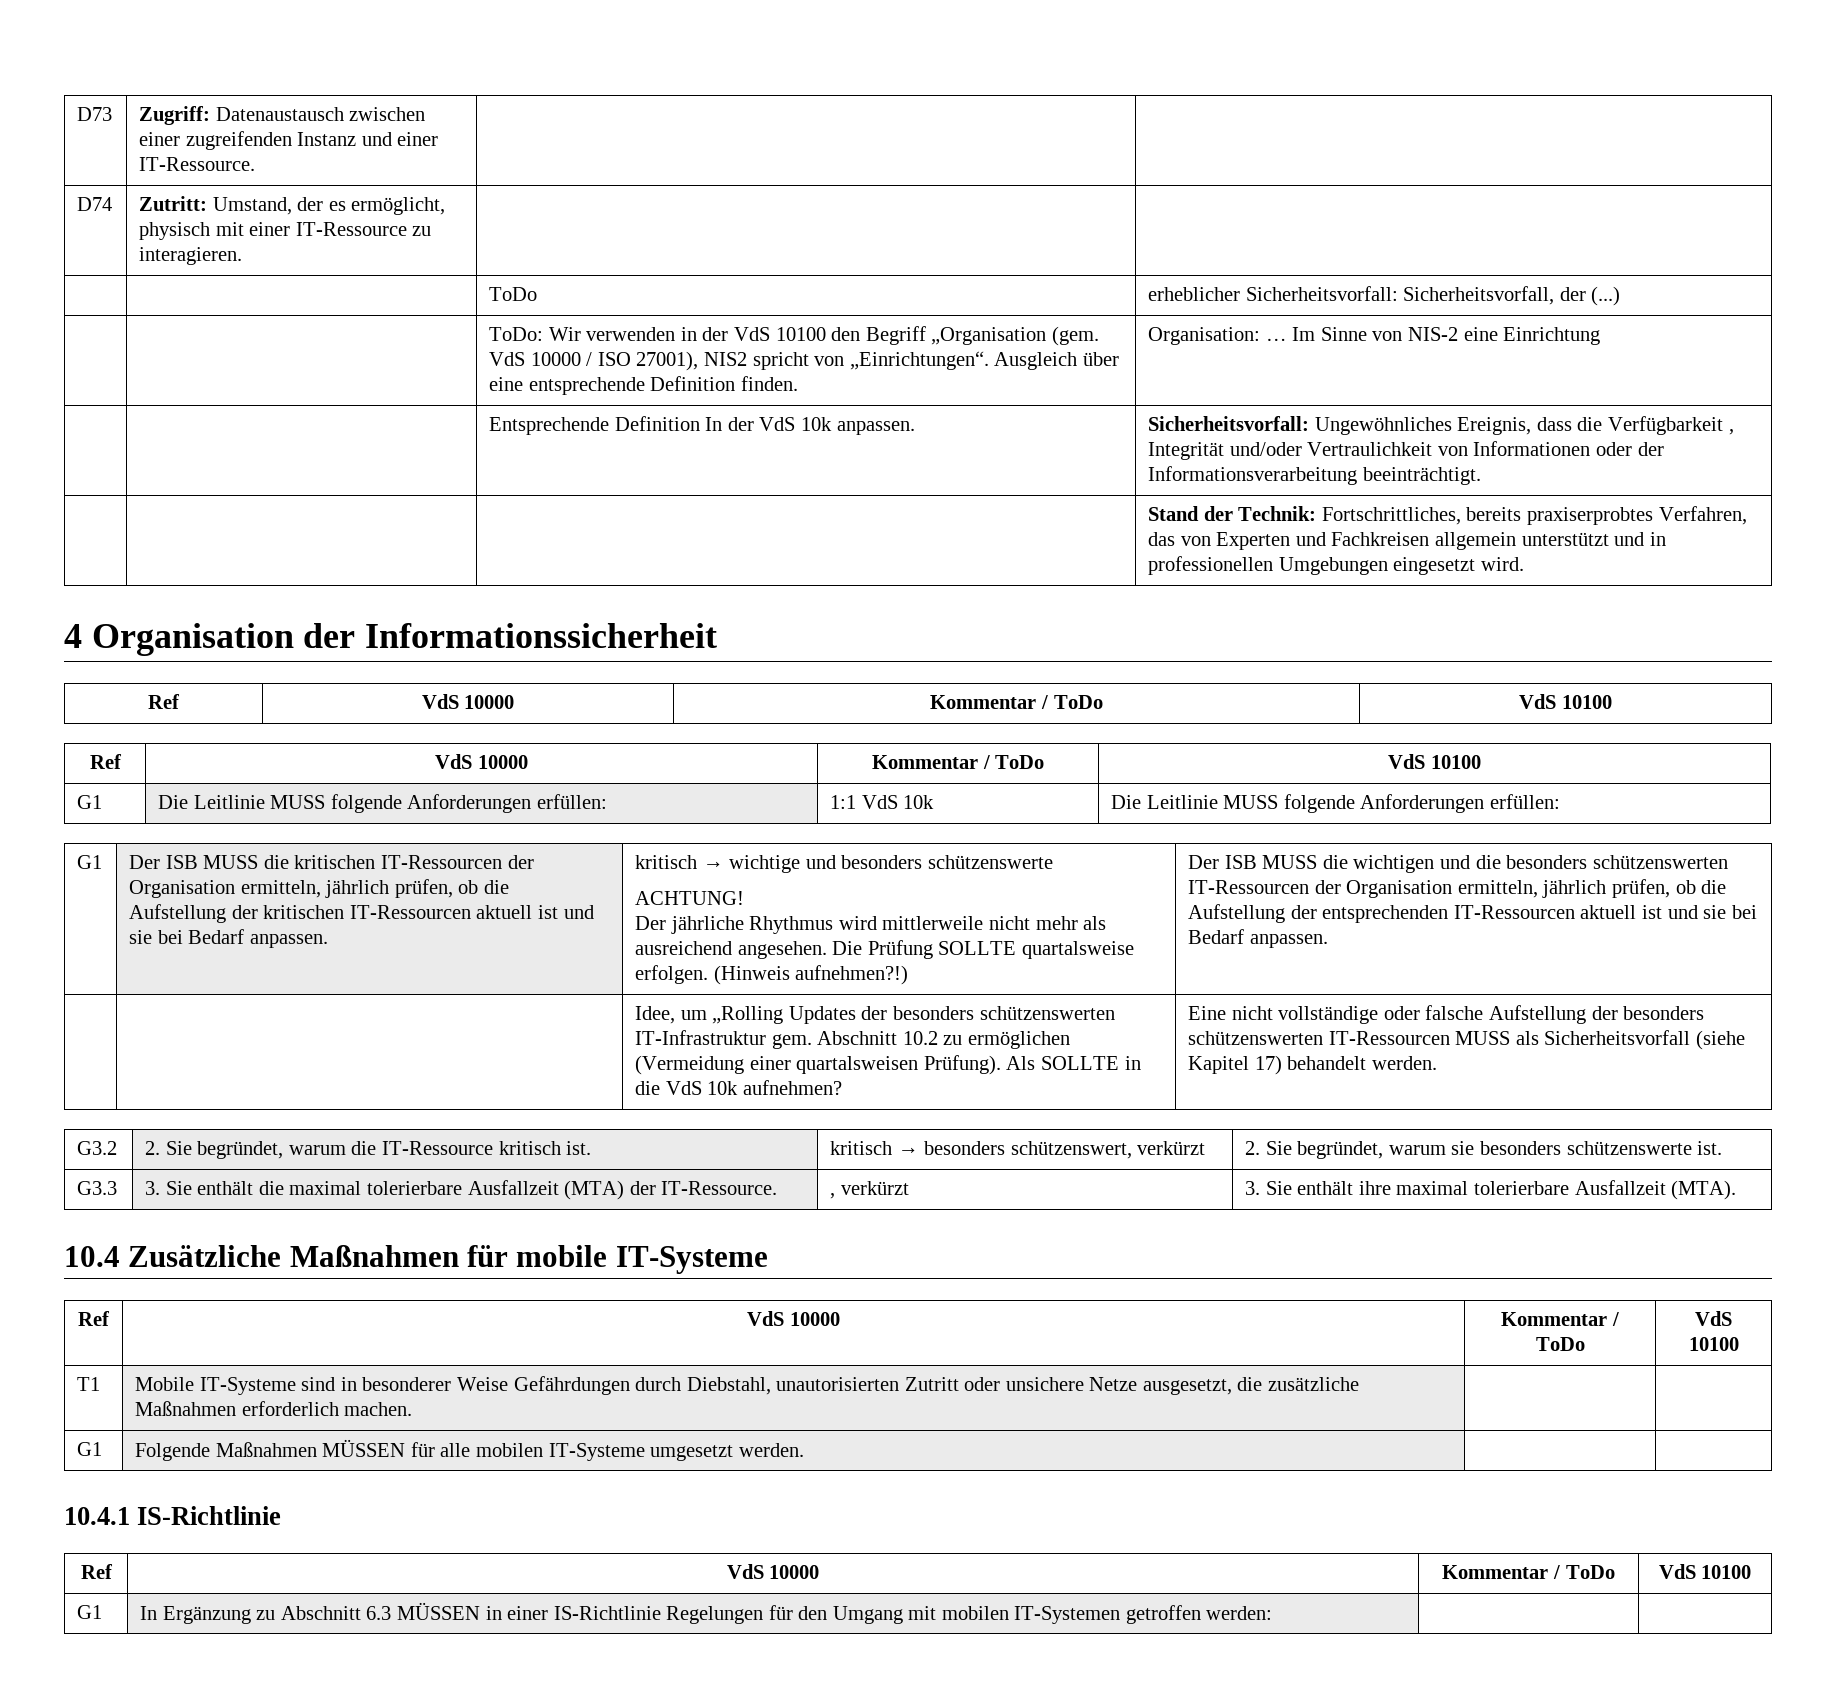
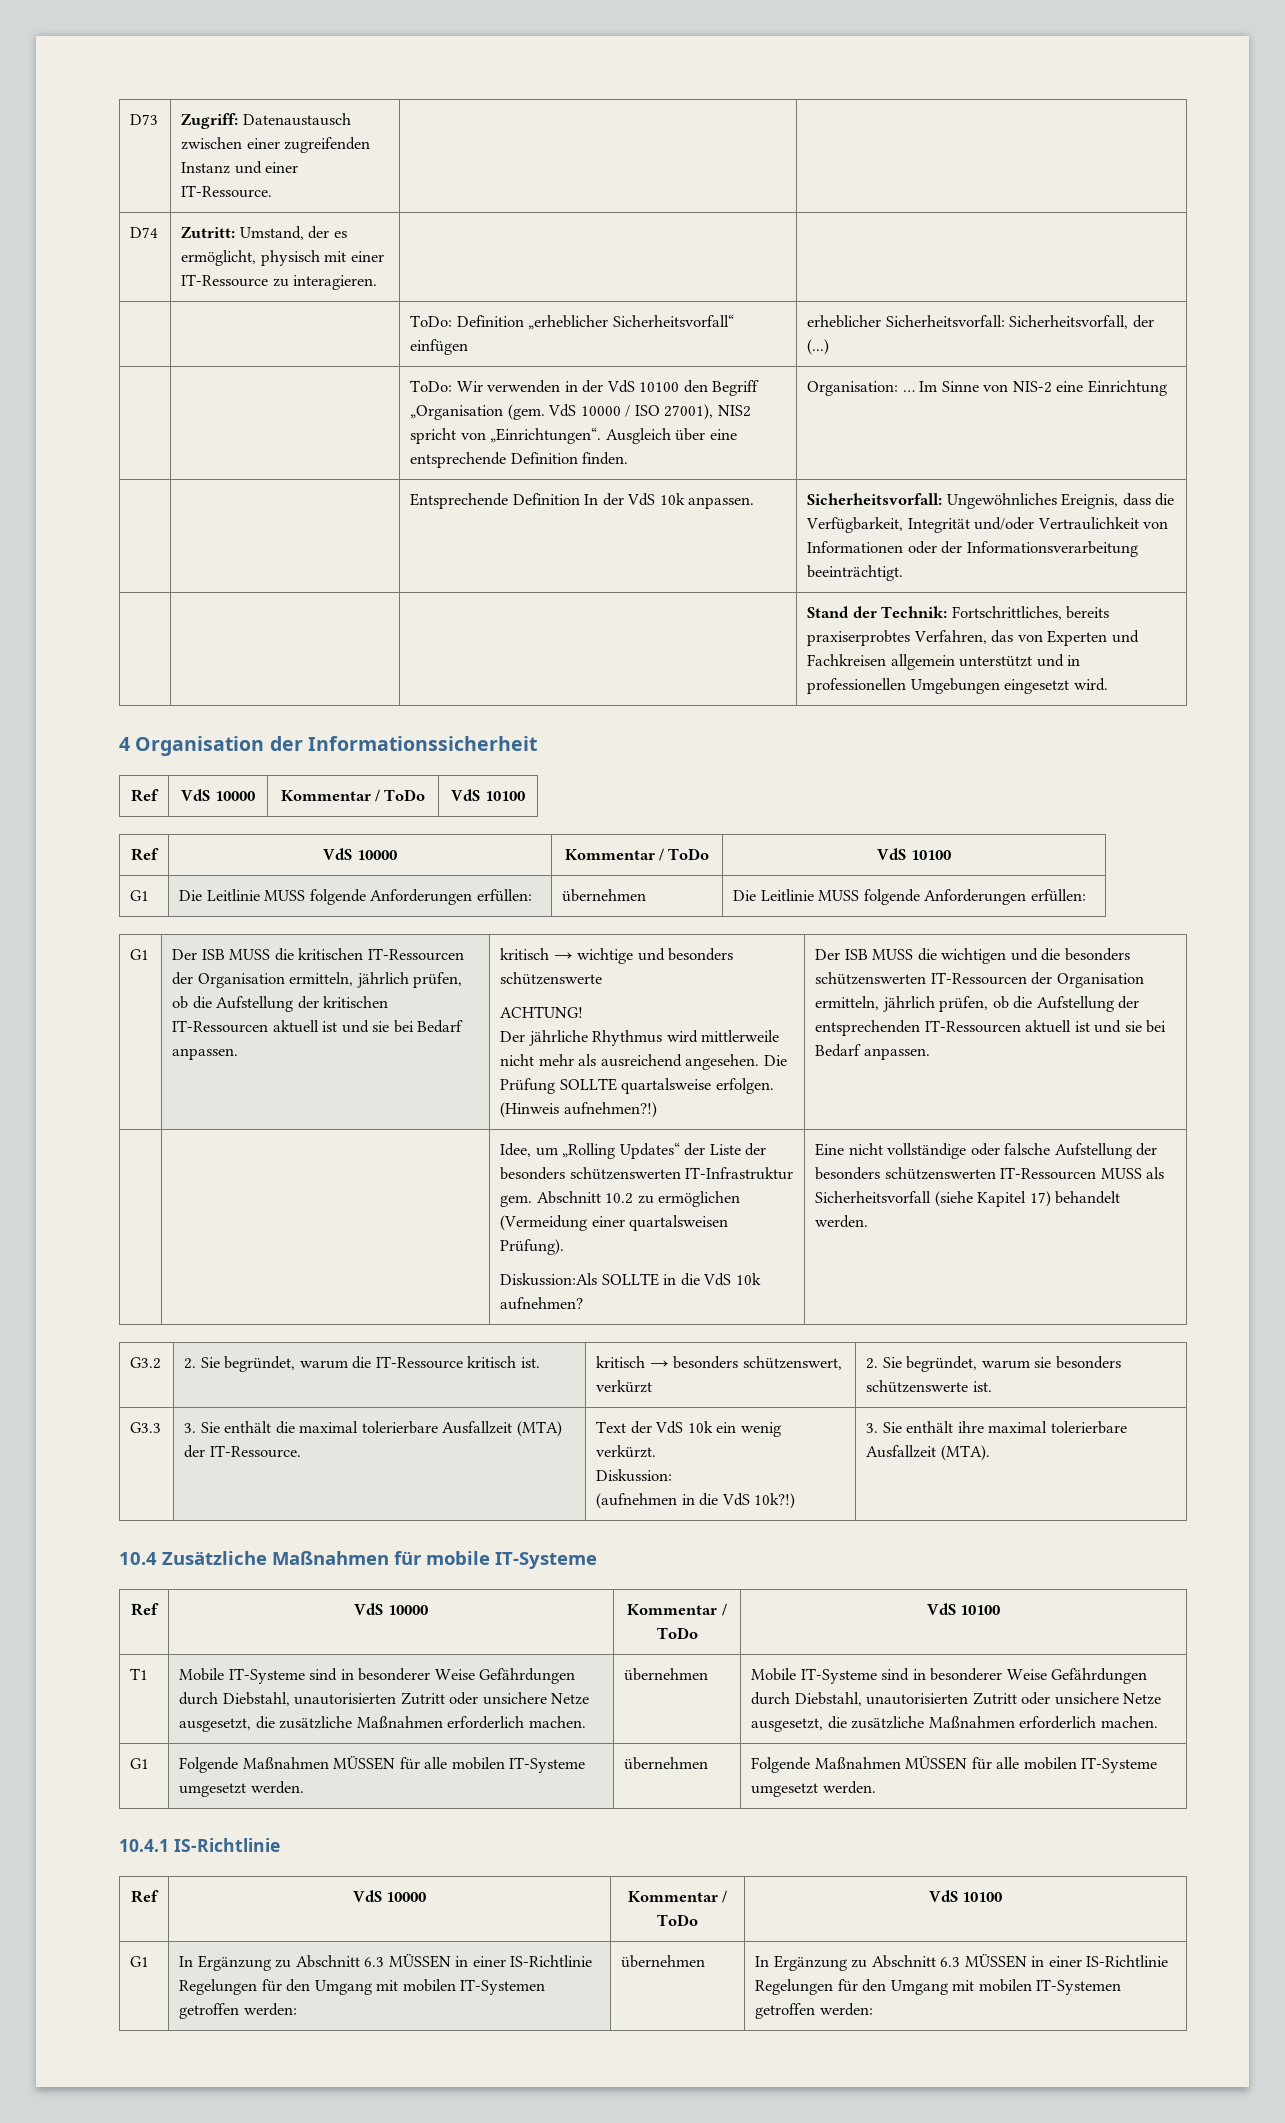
[489,287,538,301] ToDo -> [410,314,734,330] [410,339,469,355] ToDo: Definition „erheblicher Sicherheitsvorfall“ einfügen
[1608,416,1734,435] Verfügbarkeit , -> [806,517,904,533] Verfügbarkeit,
[830,795,935,809] 1:1 VdS 10k -> [562,889,647,902] übernehmen
[788,1006,856,1024] Updates -> [619,1142,741,1159] Updates“ der Liste
[1006,1056,1036,1070] Als -> [500,1273,598,1286] // Diskussion:Als
[830,1181,909,1199] , verkürzt -> [596,1421,781,1437] [596,1445,657,1458] [596,1469,673,1482] [596,1493,796,1509] Text der VdS 10k ein wenig verkürzt. // Diskussion: // (aufnehmen in die VdS 10k?!)
(413, 1409) | -> [624,1668,709,1681] [751,1668,1148,1684] [751,1692,1162,1706] [751,1716,1158,1732] übernehmen | Mobile IT-Systeme sind in besonderer Weise Gefährdungen durch Diebstahl, unautorisierten Zutritt oder unsichere Netze ausgesetzt, die zusätzliche Maßnahmen erforderlich machen.
(804, 1450) | -> [624,1757,709,1770] [751,1756,1158,1773] [751,1781,876,1797] übernehmen | Folgende Maßnahmen MÜSSEN für alle mobilen IT-Systeme umgesetzt werden.
(1273, 1613) | -> [621,1955,706,1968] [755,1954,1169,1971] [755,1979,1122,1995] [755,2003,873,2019] übernehmen | In Ergänzung zu Abschnitt 6.3 MÜSSEN in einer IS-Richtlinie Regelungen für den Umgang mit mobilen IT-Systemen getroffen werden:

